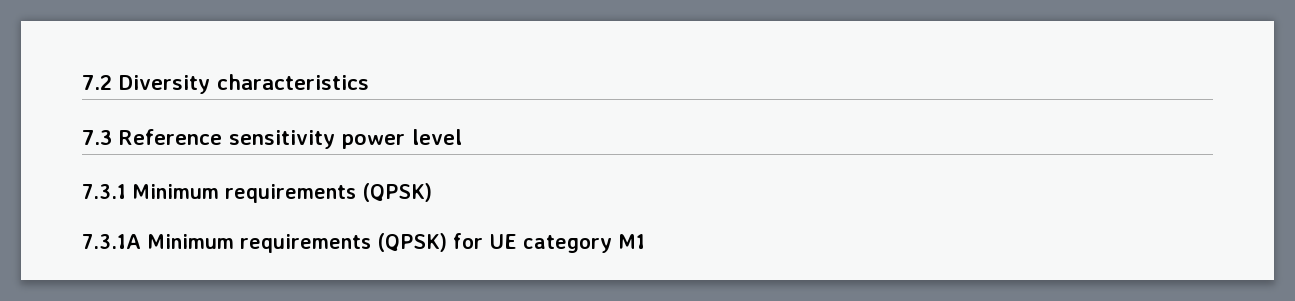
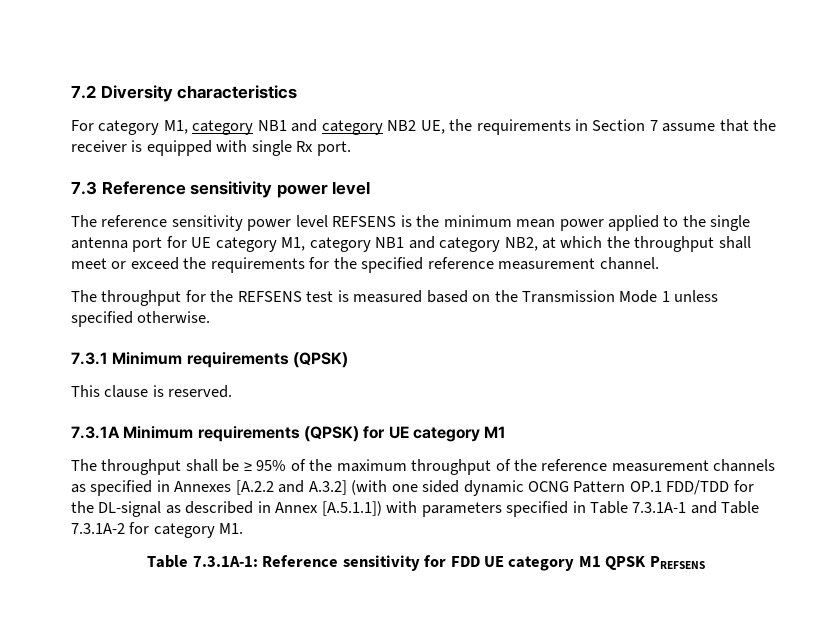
(369, 82) none -> [71,119,777,135] [71,140,351,156] // For category M1, category NB1 and category NB2 UE, the requirements in Section 7 assume that the receiver is equipped with single Rx port.
(462, 137) none -> [71,215,751,231] [71,236,751,252] [71,257,659,273] [71,290,719,306] [71,311,211,327] // The reference sensitivity power level REFSENS is the minimum mean power applied to the single antenna port for UE category M1, category NB1 and category NB2, at which the throughput shall meet or exceed the requirements for the specified reference measurement channel. // The throughput for the REFSENS test is measured based on the Transmission Mode 1 unless specified otherwise.
(432, 192) none -> [71,385,233,398] // This clause is reserved.
(645, 241) none -> [71,459,776,475] [71,480,754,496] [71,501,760,517] [71,522,244,538] [147,555,705,571] // The throughput shall be ≥ 95% of the maximum throughput of the reference measurement channels as specified in Annexes [A.2.2 and A.3.2] (with one sided dynamic OCNG Pattern OP.1 FDD/TDD for the DL-signal as described in Annex [A.5.1.1]) with parameters specified in Table 7.3.1A-1 and Table 7.3.1A-2 for category M1. // Table 7.3.1A-1: Reference sensitivity for FDD UE category M1 QPSK PREFSENS

